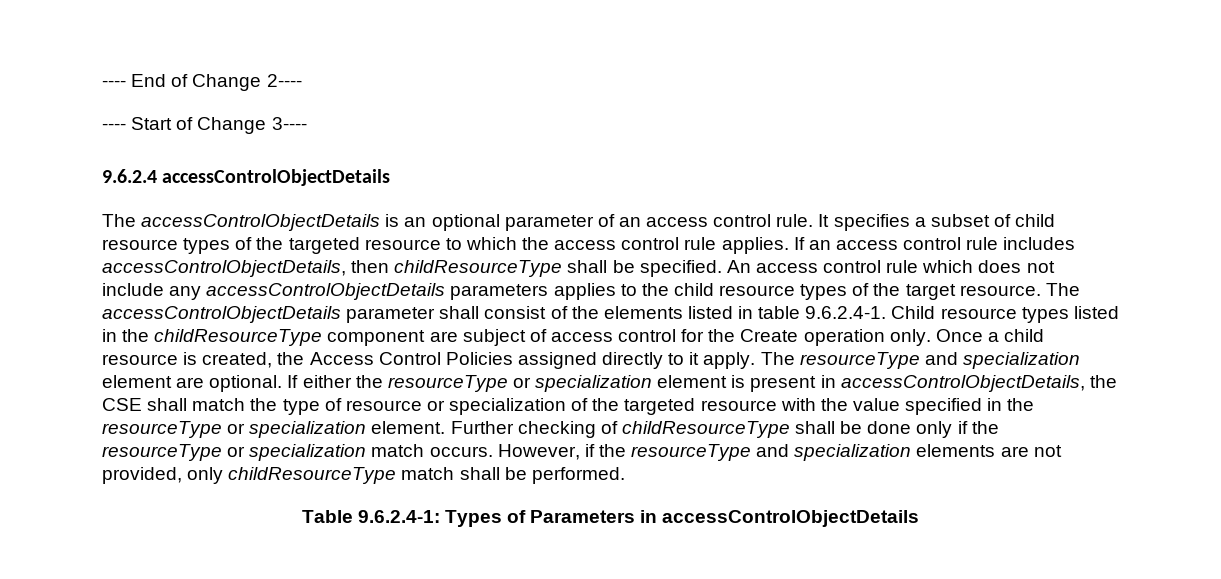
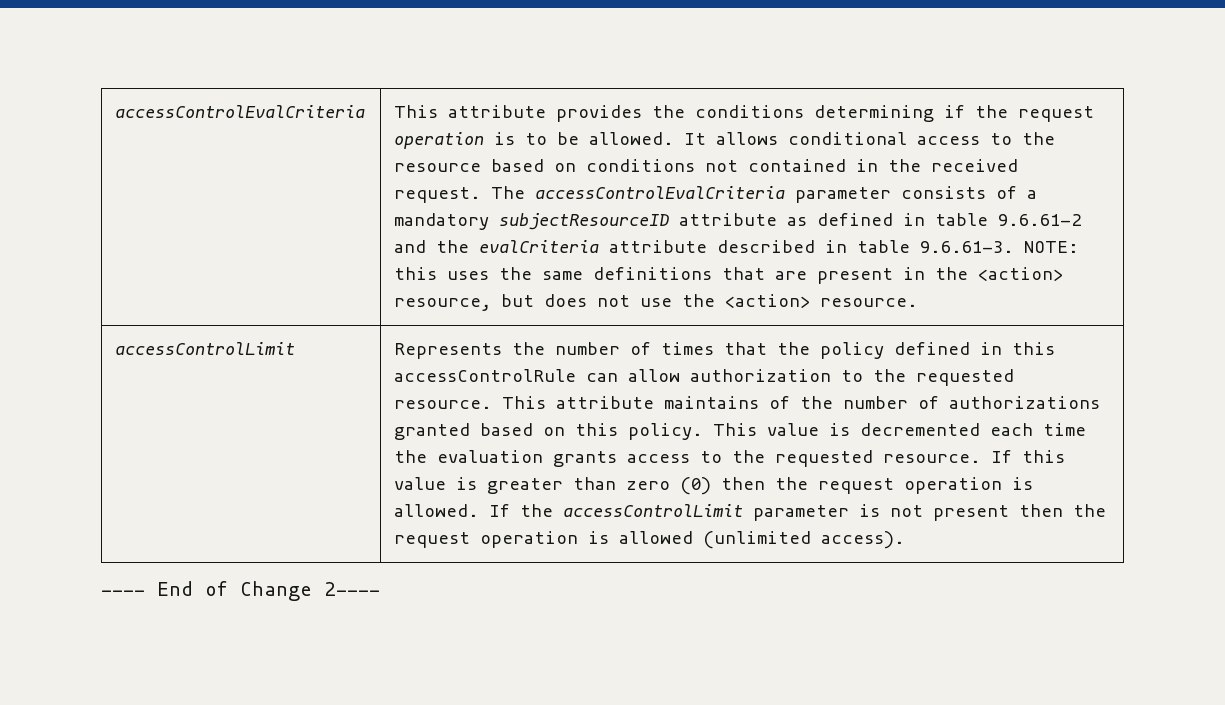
(102, 83) none -> [115,105,366,118] [394,105,1095,122] [394,132,1056,149] [394,159,1019,172] [394,186,1038,203] [394,213,1082,230] [394,240,1080,253] [394,267,1064,284] [394,294,919,311] [115,342,296,355] [394,342,1056,359] [394,369,1015,386] [394,396,1101,409] [394,423,1087,440] [394,450,1066,467] [394,477,1034,495] [394,504,1107,521] [394,531,906,549] accessControlEvalCriteria | This attribute provides the conditions determining if the request operation is to be allowed. It allows conditional access to the resource based on conditions not contained in the received request. The accessControlEvalCriteria parameter consists of a mandatory subjectResourceID attribute as defined in table 9.6.61-2 and the evalCriteria attribute described in table 9.6.61-3. NOTE: this uses the same definitions that are present in the <action> resource, but does not use the <action> resource. // accessControlLimit | Represents the number of times that the policy defined in this accessControlRule can allow authorization to the requested resource. This attribute maintains of the number of authorizations granted based on this policy. This value is decremented each time the evaluation grants access to the requested resource. If this value is greater than zero (0) then the request operation is allowed. If the accessControlLimit parameter is not present then the request operation is allowed (unlimited access). //
[102,117,307,134] [102,169,391,186] [102,214,1056,231] [102,237,1076,254] [102,260,1055,277] [102,283,1080,300] [102,306,1119,323] [102,329,1045,346] [102,352,1080,369] [102,375,1117,392] [102,398,1035,415] [102,421,999,438] [102,444,1062,461] [102,467,625,484] [301,510,920,527] // ---- Start of Change 3---- // 9.6.2.4 accessControlObjectDetails // The accessControlObjectDetails is an optional parameter of an access control rule. It specifies a subset of child resource types of the targeted resource to which the access control rule applies. If an access control rule includes accessControlObjectDetails, then childResourceType shall be specified. An access control rule which does not include any accessControlObjectDetails parameters applies to the child resource types of the target resource. The accessControlObjectDetails parameter shall consist of the elements listed in table 9.6.2.4-1. Child resource types listed in the childResourceType component are subject of access control for the Create operation only. Once a child resource is created, the Access Control Policies assigned directly to it apply. The resourceType and specialization element are optional. If either the resourceType or specialization element is present in accessControlObjectDetails, the CSE shall match the type of resource or specialization of the targeted resource with the value specified in the resourceType or specialization element. Further checking of childResourceType shall be done only if the resourceType or specialization match occurs. However, if the resourceType and specialization elements are not provided, only childResourceType match shall be performed. // Table 9.6.2.4-1: Types of Parameters in accessControlObjectDetails -> (380, 589) none

